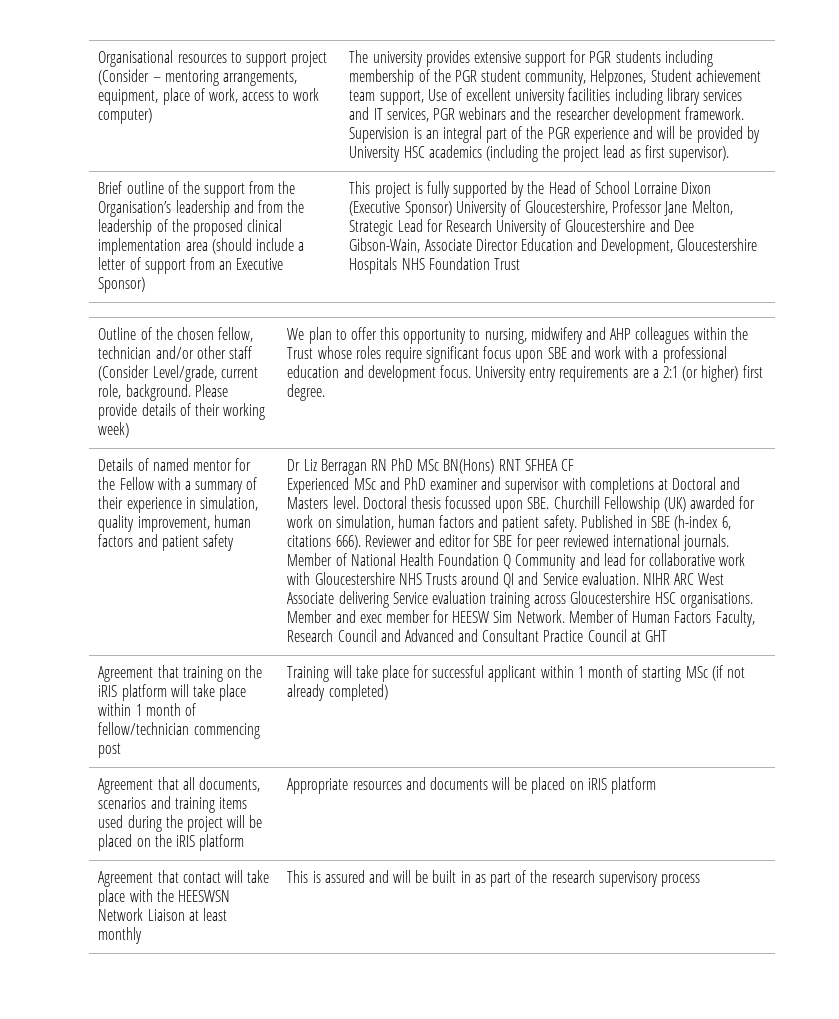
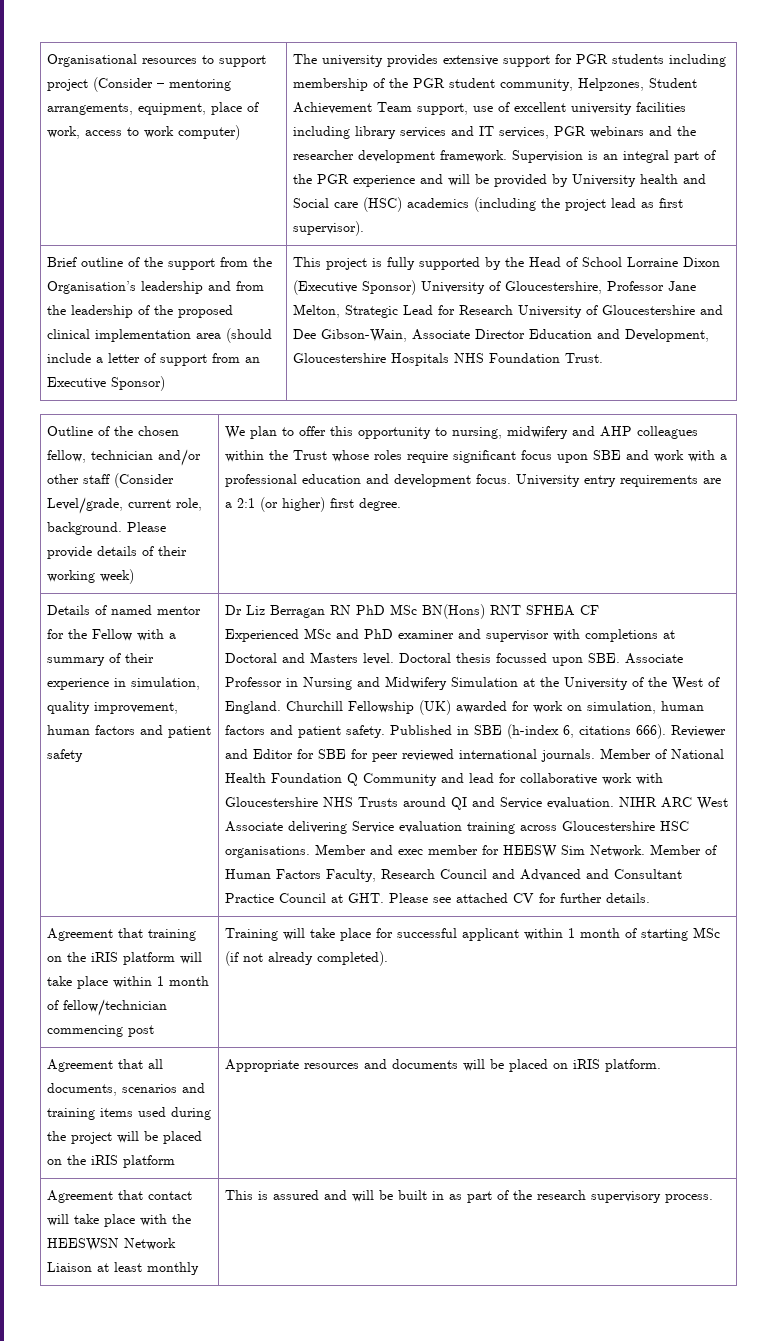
[695,69,761,82] [349,89,447,105] achievement team support, Use -> [293,102,494,115] Achievement Team support, use
[403,146,425,158] HSC -> [640,174,707,184] [293,197,403,212] health and Social care (HSC)
[493,258,520,270] Trust -> [565,353,604,363] Trust.
(550, 503) none -> [625,653,684,664] [225,676,721,690] [225,701,282,714] Associate Professor in Nursing and Midwifery Simulation at the University of the West of England.
[439,534,472,547] editor -> [253,749,294,759] Editor
[644,630,667,642] GHT -> [348,893,651,903] GHT. Please see attached CV for further details.
[328,684,388,701] completed) -> [317,951,389,966] completed).
[610,777,656,794] platform -> [605,1059,662,1072] platform.
[660,874,700,887] process -> [665,1194,714,1203] process.

